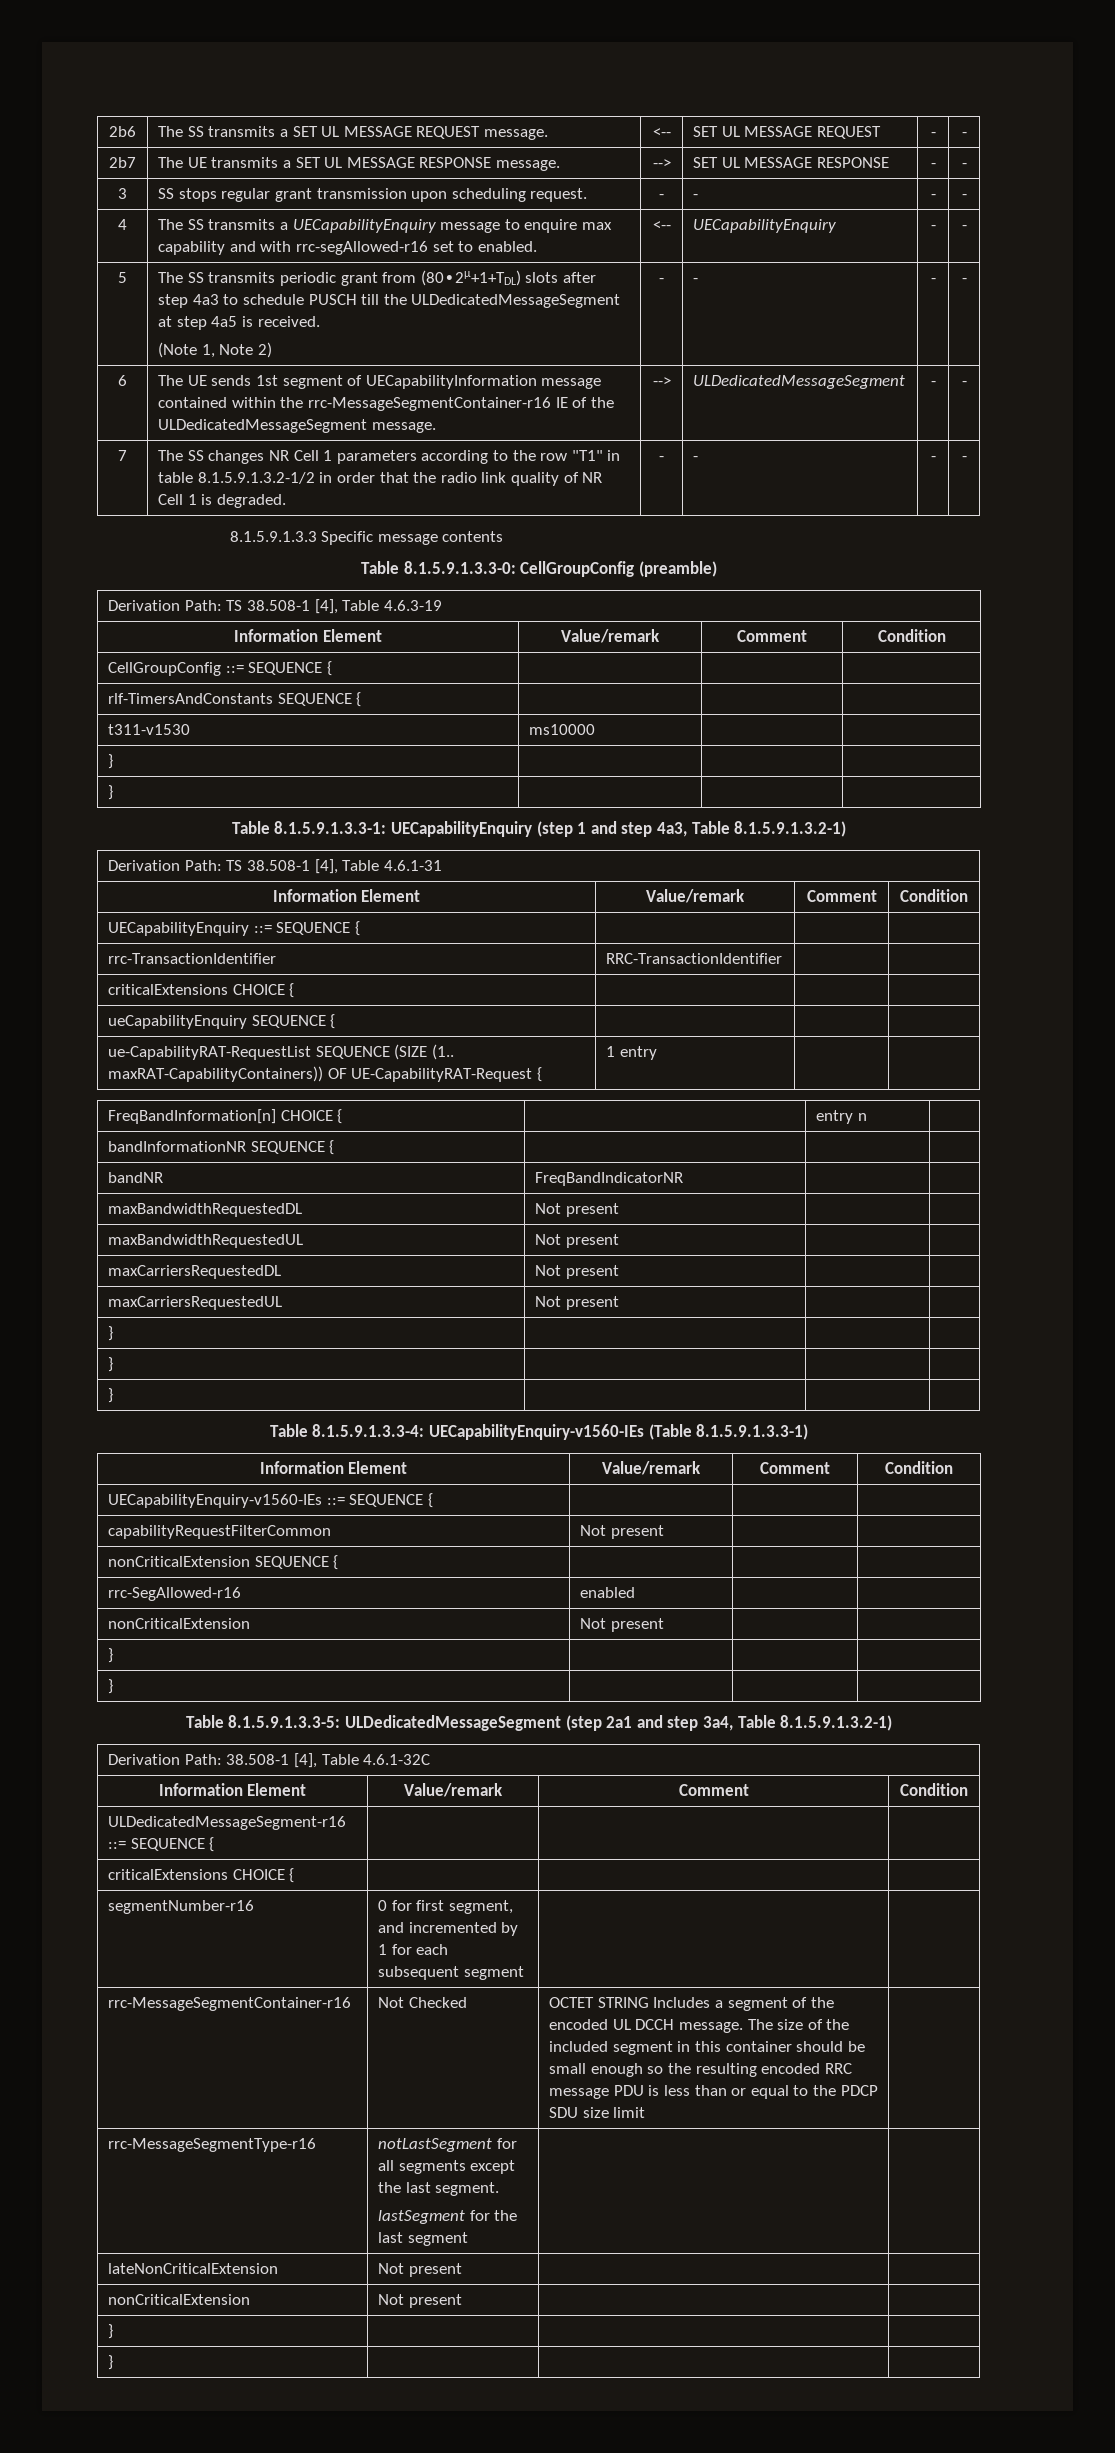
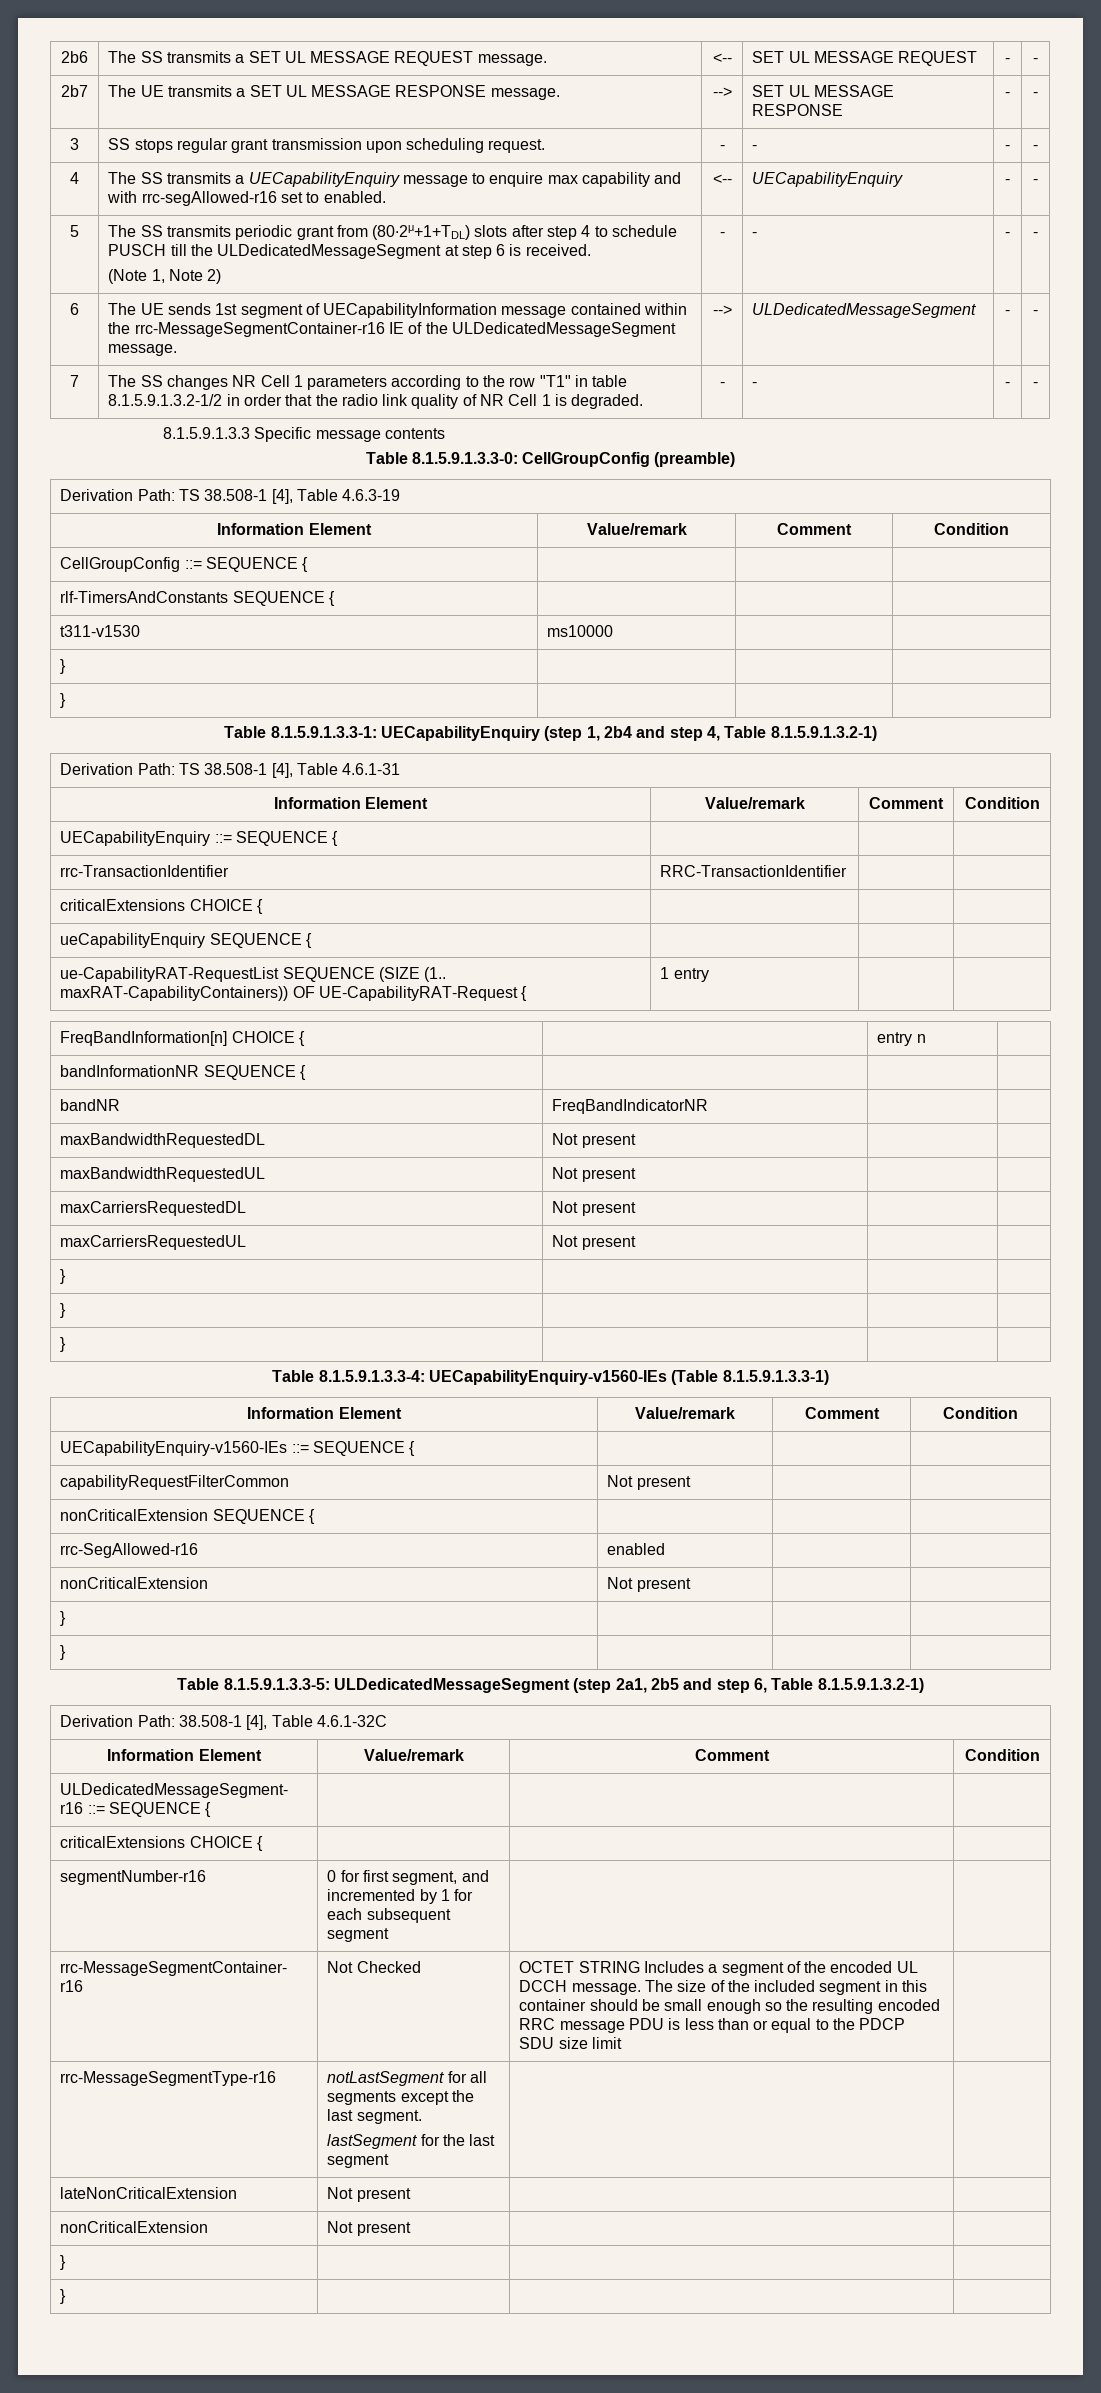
[192,294,219,305] 4a3 -> [581,225,591,237] 4
[211,316,238,327] 4a5 -> [496,244,506,256] 6
[577,821,687,837] 1 and step 4a3, -> [586,726,720,741] 1, 2b4 and step 4,
[606,1715,733,1731] 2a1 and step 3a4, -> [615,1678,767,1693] 2a1, 2b5 and step 6,

